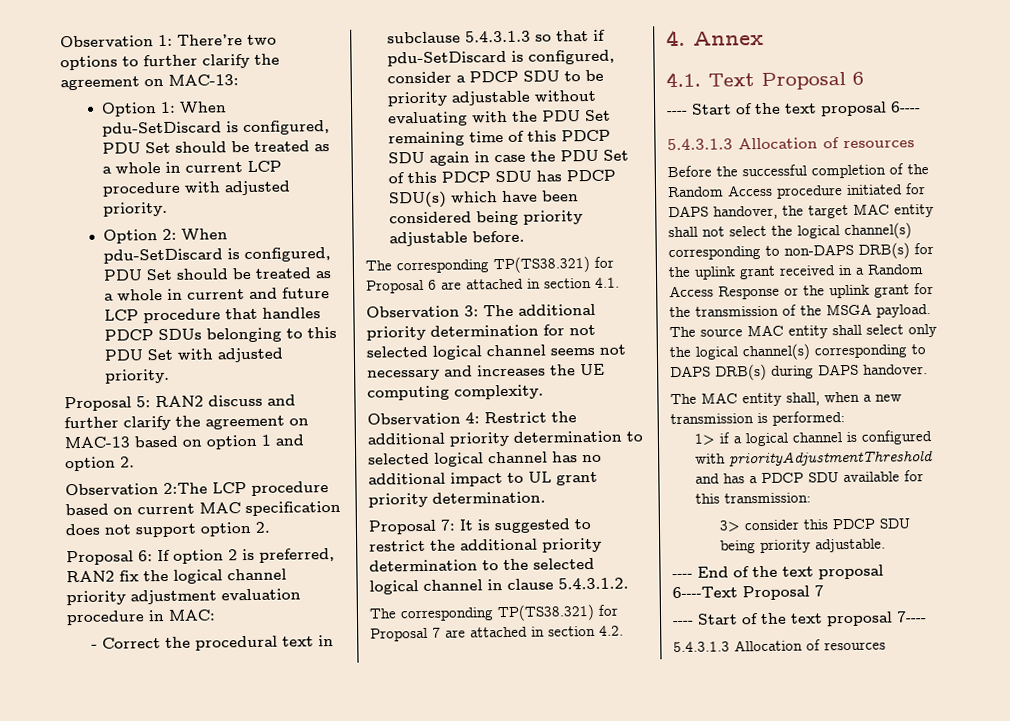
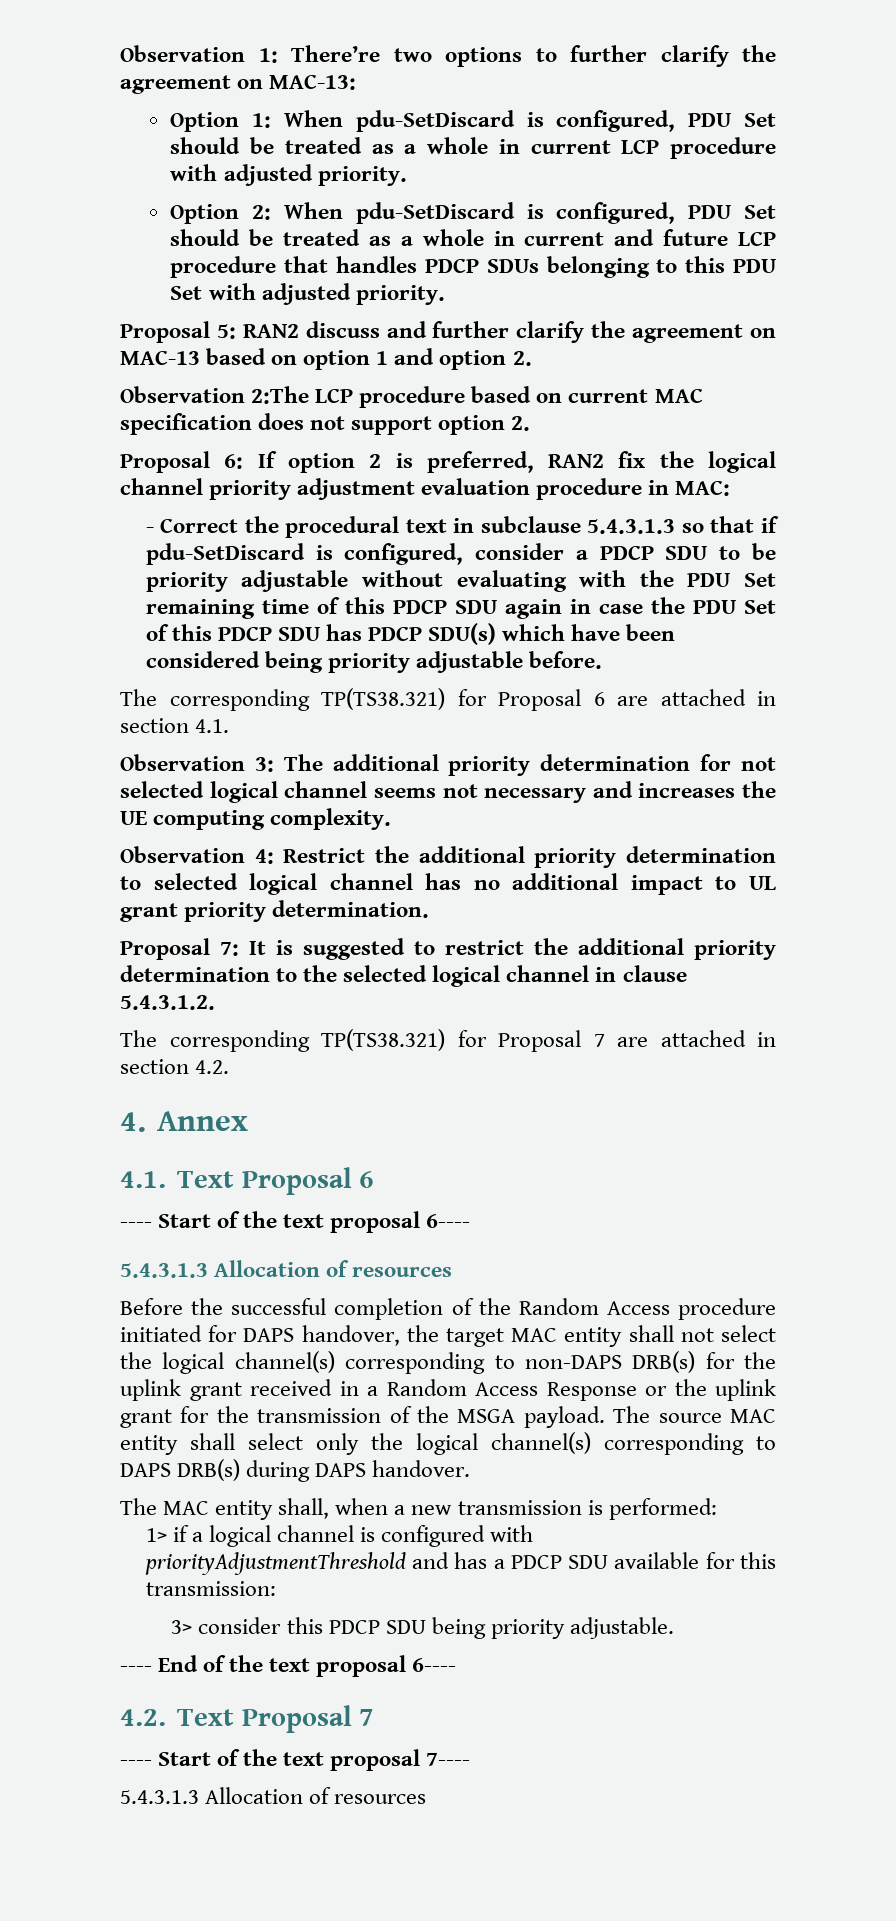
[672,586,738,599] 6----Text -> [412,1658,457,1672] [120,1709,235,1726] 6---- // 4.2. Text

